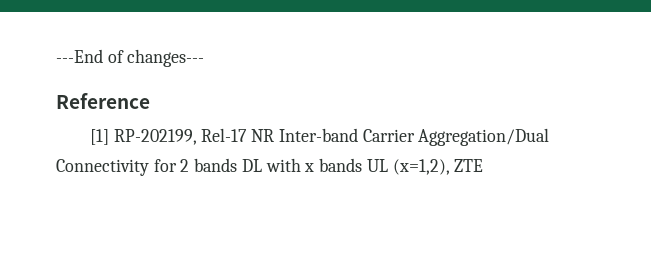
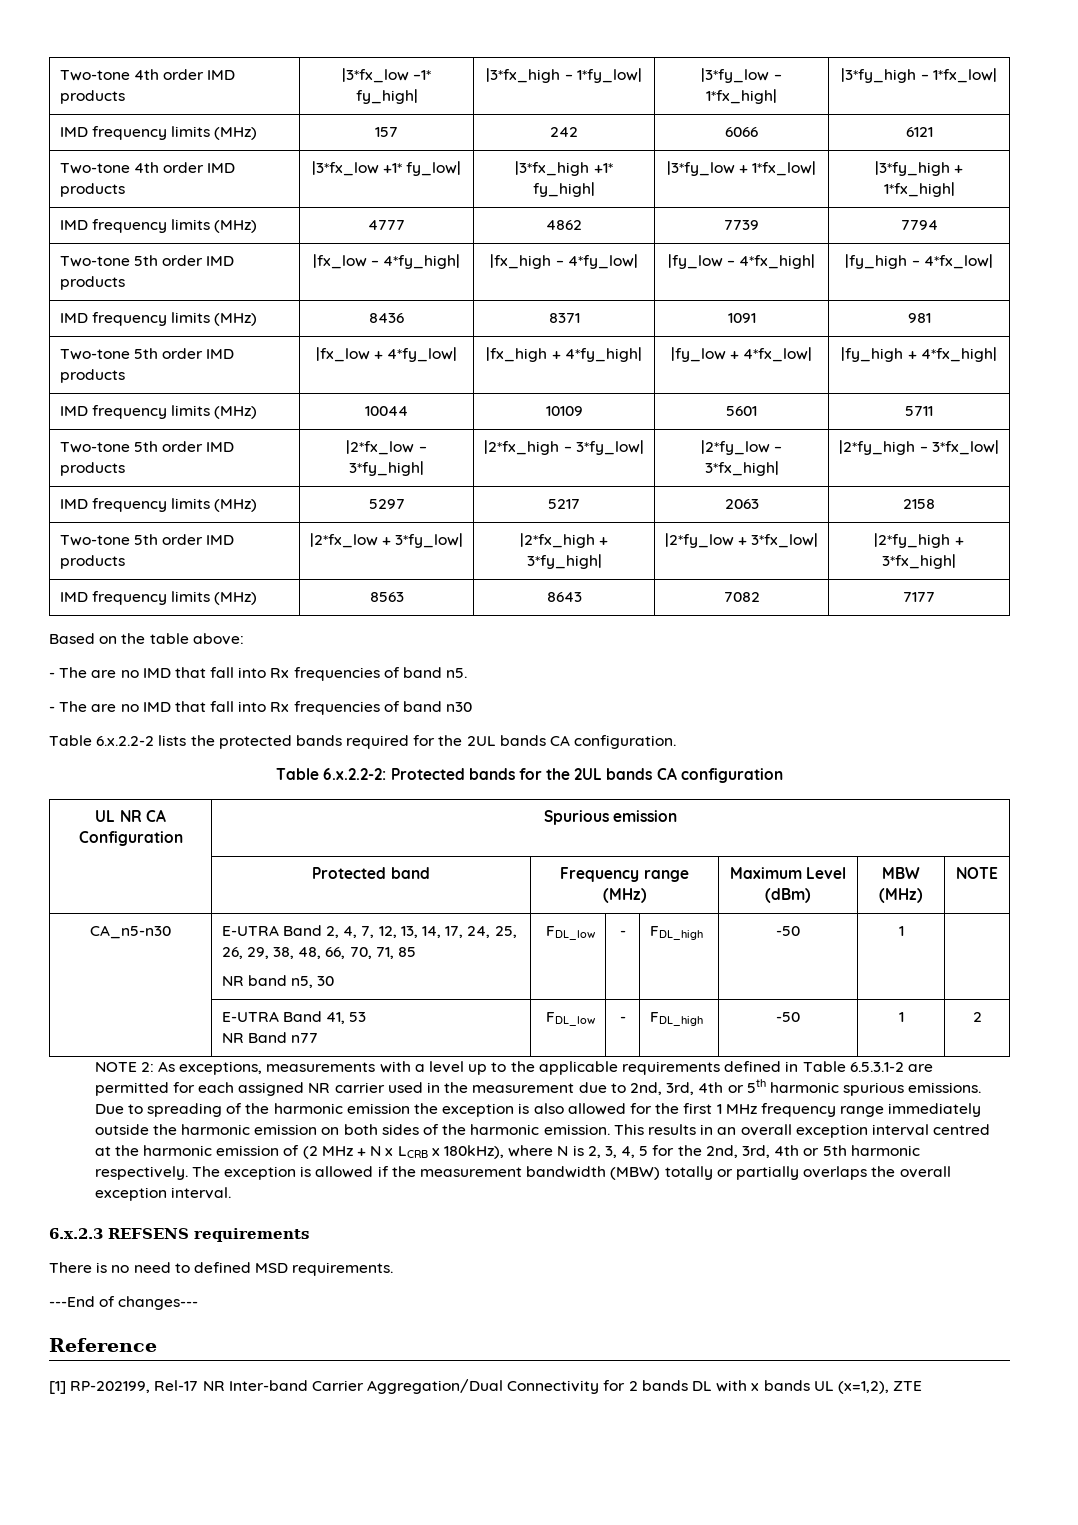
(56, 56) none -> [59,69,236,81] [59,90,125,104] [341,68,432,83] [355,89,418,104] [486,68,642,83] [701,68,782,83] [706,89,777,104] [841,68,997,83] [59,126,258,140] [375,127,398,137] [550,127,578,137] [725,127,758,137] [905,127,933,137] [59,162,236,174] [59,183,125,197] [311,161,462,176] [515,161,613,176] [533,182,595,197] [666,161,817,176] [874,161,964,176] [883,182,955,197] [59,219,258,233] [368,220,405,230] [546,220,582,230] [724,220,759,230] [900,220,938,230] [59,255,235,267] [59,276,125,290] [312,254,461,269] [490,254,638,269] [667,254,816,269] [845,254,993,269] [59,312,258,326] [369,313,404,323] [548,313,580,323] [727,313,756,323] [907,313,931,323] [59,348,235,360] [59,369,125,383] [315,347,458,362] [486,347,642,362] [670,347,813,362] [841,347,997,362] [59,405,258,419] [365,406,408,416] [545,406,583,416] [726,406,757,416] [905,406,933,416] [59,441,235,453] [59,462,125,476] [346,440,427,455] [349,461,424,476] [484,440,644,455] [700,440,783,455] [704,461,779,476] [839,440,999,455] [59,498,258,512] [368,499,405,509] [548,499,580,509] [724,499,759,509] [903,499,935,509] [59,534,235,546] [59,555,125,569] [309,533,464,548] [519,533,609,548] [526,554,602,569] [664,533,819,548] [874,533,964,548] [882,554,956,569] [59,591,258,605] [369,592,404,602] [546,592,582,602] [723,592,760,602] [903,592,935,602] [49,633,244,645] [49,667,468,681] [49,701,473,715] [49,735,677,749] [276,767,783,783] [95,809,166,822] [78,831,183,846] [543,810,678,825] [312,867,430,879] [560,867,689,882] [602,888,647,903] [729,867,847,879] [765,888,811,903] [882,867,920,879] [879,888,923,903] [956,867,998,879] [90,925,171,939] [221,925,517,938] [221,947,417,959] [221,975,335,988] [546,926,597,940] [619,930,626,936] [649,926,703,940] [776,926,800,936] [898,926,904,936] [221,1011,367,1024] [221,1032,319,1043] [546,1012,597,1026] [619,1016,626,1022] [649,1012,703,1026] [776,1012,800,1022] [898,1012,904,1022] [972,1012,982,1022] [94,1061,933,1075] [94,1079,982,1096] [94,1103,982,1117] [94,1124,991,1138] [94,1145,920,1159] [94,1166,951,1180] [94,1187,231,1201] [49,1228,309,1242] [49,1262,394,1276] Two-tone 4th order IMD products | |3*fx_low –1* fy_high| | |3*fx_high – 1*fy_low| | |3*fy_low – 1*fx_high| | |3*fy_high – 1*fx_low| // IMD frequency limits (MHz) | 157 | 242 | 6066 | 6121 // Two-tone 4th order IMD products | |3*fx_low +1* fy_low| | |3*fx_high +1* fy_high| | |3*fy_low + 1*fx_low| | |3*fy_high + 1*fx_high| // IMD frequency limits (MHz) | 4777 | 4862 | 7739 | 7794 // Two-tone 5th order IMD products | |fx_low – 4*fy_high| | |fx_high – 4*fy_low| | |fy_low – 4*fx_high| | |fy_high – 4*fx_low| // IMD frequency limits (MHz) | 8436 | 8371 | 1091 | 981 // Two-tone 5th order IMD products | |fx_low + 4*fy_low| | |fx_high + 4*fy_high| | |fy_low + 4*fx_low| | |fy_high + 4*fx_high| // IMD frequency limits (MHz) | 10044 | 10109 | 5601 | 5711 // Two-tone 5th order IMD products | |2*fx_low – 3*fy_high| | |2*fx_high – 3*fy_low| | |2*fy_low – 3*fx_high| | |2*fy_high – 3*fx_low| // IMD frequency limits (MHz) | 5297 | 5217 | 2063 | 2158 // Two-tone 5th order IMD products | |2*fx_low + 3*fy_low| | |2*fx_high + 3*fy_high| | |2*fy_low + 3*fx_low| | |2*fy_high + 3*fx_high| // IMD frequency limits (MHz) | 8563 | 8643 | 7082 | 7177 // Based on the table above: // - The are no IMD that fall into Rx frequencies of band n5. // - The are no IMD that fall into Rx frequencies of band n30 // Table 6.x.2.2-2 lists the protected bands required for the 2UL bands CA configuration. // Table 6.x.2.2-2: Protected bands for the 2UL bands CA configuration // UL NR CA Configuration | Spurious emission // | Protected band | Frequency range (MHz) | Maximum Level (dBm) | MBW (MHz) | NOTE // CA_n5-n30 | E-UTRA Band 2, 4, 7, 12, 13, 14, 17, 24, 25, 26, 29, 38, 48, 66, 70, 71, 85 // NR band n5, 30 | FDL_low | - | FDL_high | -50 | 1 | // | E-UTRA Band 41, 53 // NR Band n77 | FDL_low | - | FDL_high | -50 | 1 | 2 // NOTE 2: As exceptions, measurements with a level up to the applicable requirements defined in Table 6.5.3.1-2 are permitted for each assigned NR carrier used in the measurement due to 2nd, 3rd, 4th or 5th harmonic spurious emissions. Due to spreading of the harmonic emission the exception is also allowed for the first 1 MHz frequency range immediately outside the harmonic emission on both sides of the harmonic emission. This results in an overall exception interval centred at the harmonic emission of (2 MHz + N x LCRB x 180kHz), where N is 2, 3, 4, 5 for the 2nd, 3rd, 4th or 5th harmonic respectively. The exception is allowed if the measurement bandwidth (MBW) totally or partially overlaps the overall exception interval. // 6.x.2.3 REFSENS requirements // There is no need to defined MSD requirements. //

